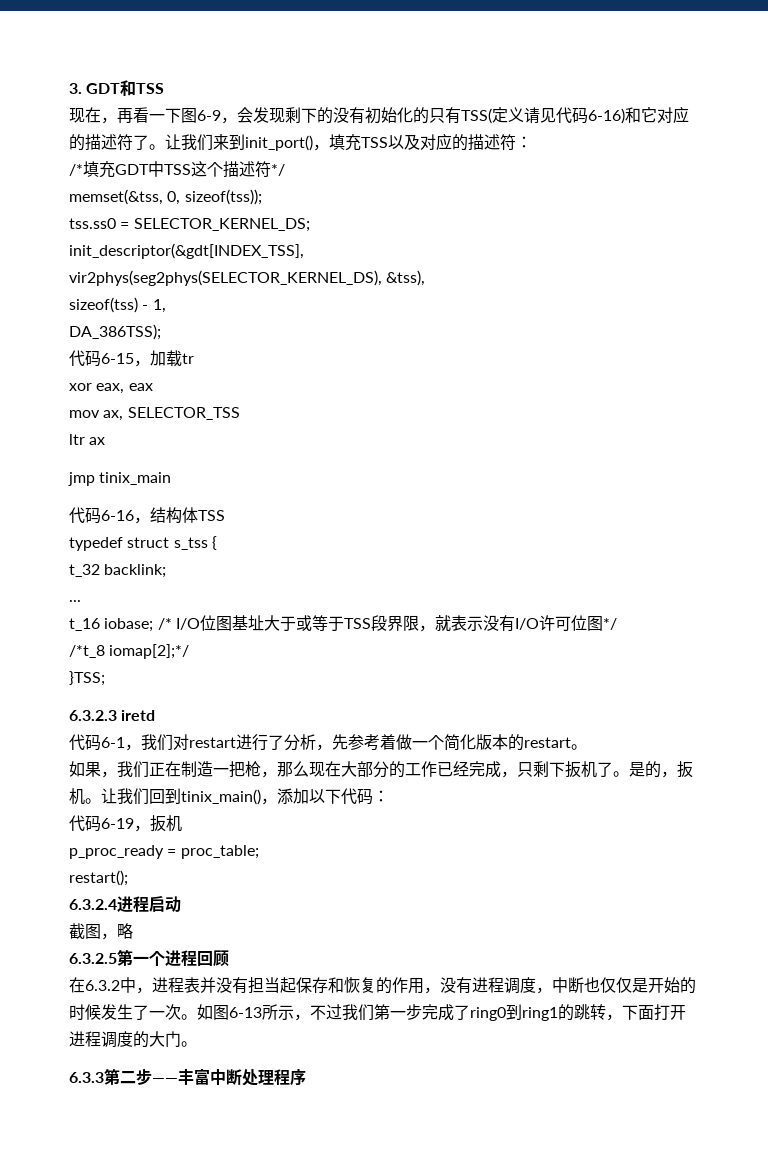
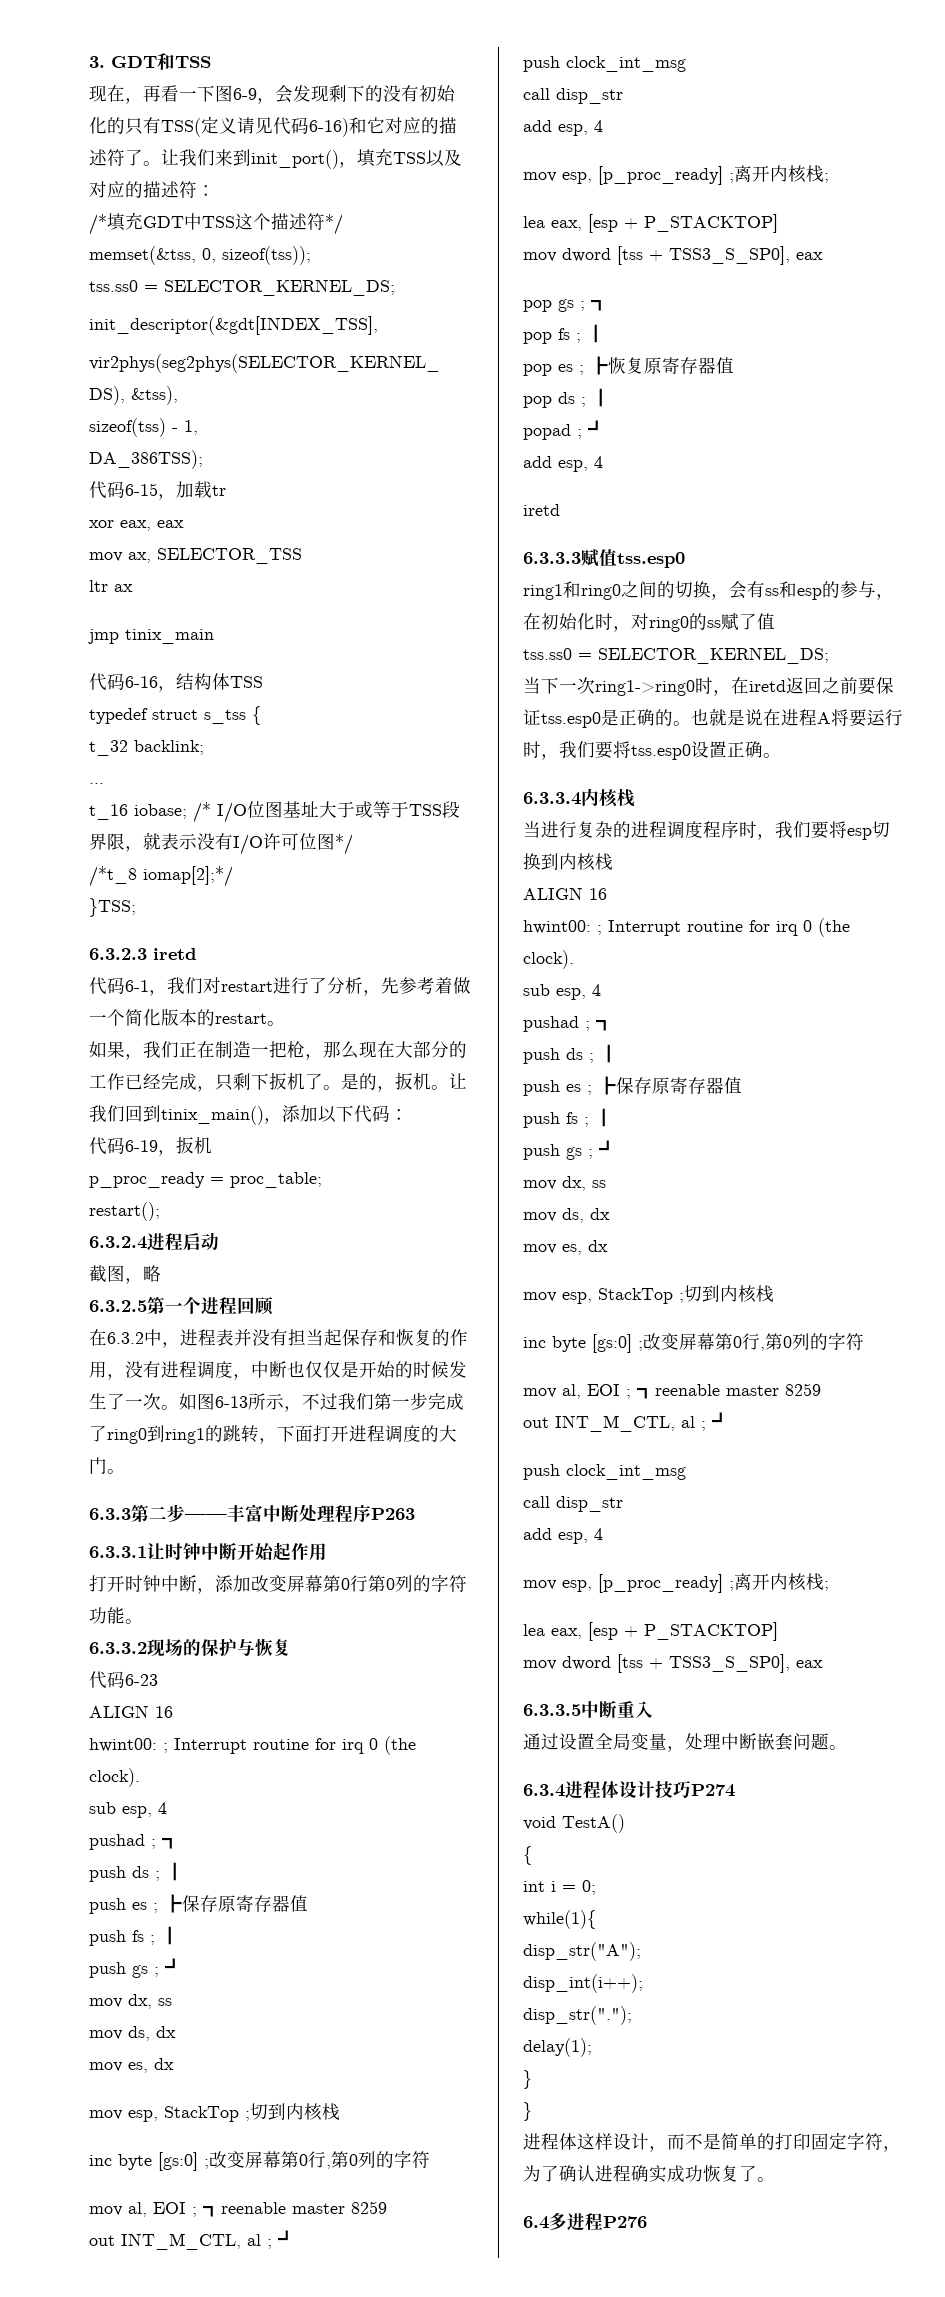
(306, 1077) none -> [371,1508,415,1520] [89,1542,327,1561] [89,1574,467,1594] [89,1607,143,1624] [89,1638,291,1657] [89,1671,158,1689] [89,1705,173,1718] [89,1736,416,1755] [89,1768,140,1787] [89,1802,167,1818] [89,1834,180,1850] [89,1862,184,1882] [89,1894,308,1914] [89,1926,179,1946] [89,1958,183,1978] [89,1994,172,2009] [89,2026,176,2041] [89,2058,174,2073] [89,2103,340,2122] [89,2150,430,2171] [89,2201,387,2217] [89,2230,296,2250] [523,56,686,72] [523,88,623,104] [523,120,603,136] [523,165,829,185] [523,214,778,233] [523,246,823,265] [523,299,609,312] [523,324,605,344] [523,356,734,376] [523,388,610,408] [523,420,606,440] [523,456,603,472] [523,504,560,516] [523,549,685,568] [523,581,894,600] [523,613,775,632] [523,647,829,664] [523,677,894,696] [523,708,903,728] [523,741,781,760] [523,788,635,807] [523,821,890,840] [523,853,613,871] [523,887,607,900] [523,918,850,937] [523,950,574,969] [523,984,601,1000] [523,1016,614,1032] [523,1044,618,1064] [523,1076,742,1096] [523,1108,613,1128] [523,1140,617,1160] [523,1176,606,1191] [523,1208,610,1223] [523,1240,608,1255] [523,1285,774,1304] [523,1332,864,1353] [523,1383,821,1399] [523,1412,730,1432] [523,1464,686,1480] [523,1496,623,1512] [523,1528,603,1544] [523,1573,829,1593] [523,1622,778,1641] [523,1654,823,1673] [523,1700,653,1718] [523,1733,847,1752] [523,1780,735,1799] [523,1814,625,1833] [523,1846,532,1865] [523,1880,596,1895] [523,1910,596,1929] [523,1942,641,1961] [523,1974,643,1993] [523,2006,632,2025] [523,2038,592,2057] [523,2070,532,2089] [523,2102,532,2121] [523,2132,901,2152] [523,2165,775,2183] [523,2212,647,2231] P263 // 6.3.3.1让时钟中断开始起作用 // 打开时钟中断，添加改变屏幕第0行第0列的字符功能。 // 6.3.3.2现场的保护与恢复 // 代码6-23 // ALIGN 16 // hwint00: ; Interrupt routine for irq 0 (the clock). // sub esp, 4 // pushad ; ┓ // push ds ; ┃ // push es ; ┣保存原寄存器值 // push fs ; ┃ // push gs ; ┛ // mov dx, ss // mov ds, dx // mov es, dx // mov esp, StackTop ;切到内核栈 // inc byte [gs:0] ;改变屏幕第0行,第0列的字符 // mov al, EOI ; ┓reenable master 8259 // out INT_M_CTL, al ; ┛ // push clock_int_msg // call disp_str // add esp, 4 // mov esp, [p_proc_ready] ;离开内核栈; // lea eax, [esp + P_STACKTOP] // mov dword [tss + TSS3_S_SP0], eax // pop gs ; ┓ // pop fs ; ┃ // pop es ; ┣恢复原寄存器值 // pop ds ; ┃ // popad ; ┛ // add esp, 4 // iretd // 6.3.3.3赋值tss.esp0 // ring1和ring0之间的切换，会有ss和esp的参与，在初始化时，对ring0的ss赋了值 // tss.ss0 = SELECTOR_KERNEL_DS; // 当下一次ring1->ring0时，在iretd返回之前要保证tss.esp0是正确的。也就是说在进程A将要运行时，我们要将tss.esp0设置正确。 // 6.3.3.4内核栈 // 当进行复杂的进程调度程序时，我们要将esp切换到内核栈 // ALIGN 16 // hwint00: ; Interrupt routine for irq 0 (the clock). // sub esp, 4 // pushad ; ┓ // push ds ; ┃ // push es ; ┣保存原寄存器值 // push fs ; ┃ // push gs ; ┛ // mov dx, ss // mov ds, dx // mov es, dx // mov esp, StackTop ;切到内核栈 // inc byte [gs:0] ;改变屏幕第0行,第0列的字符 // mov al, EOI ; ┓reenable master 8259 // out INT_M_CTL, al ; ┛ // push clock_int_msg // call disp_str // add esp, 4 // mov esp, [p_proc_ready] ;离开内核栈; // lea eax, [esp + P_STACKTOP] // mov dword [tss + TSS3_S_SP0], eax // 6.3.3.5中断重入 // 通过设置全局变量，处理中断嵌套问题。 // 6.3.4进程体设计技巧P274 // void TestA() // { // int i = 0; // while(1){ // disp_str("A"); // disp_int(i++); // disp_str("."); // delay(1); // } // } // 进程体这样设计，而不是简单的打印固定字符，为了确认进程确实成功恢复了。 // 6.4多进程P276

